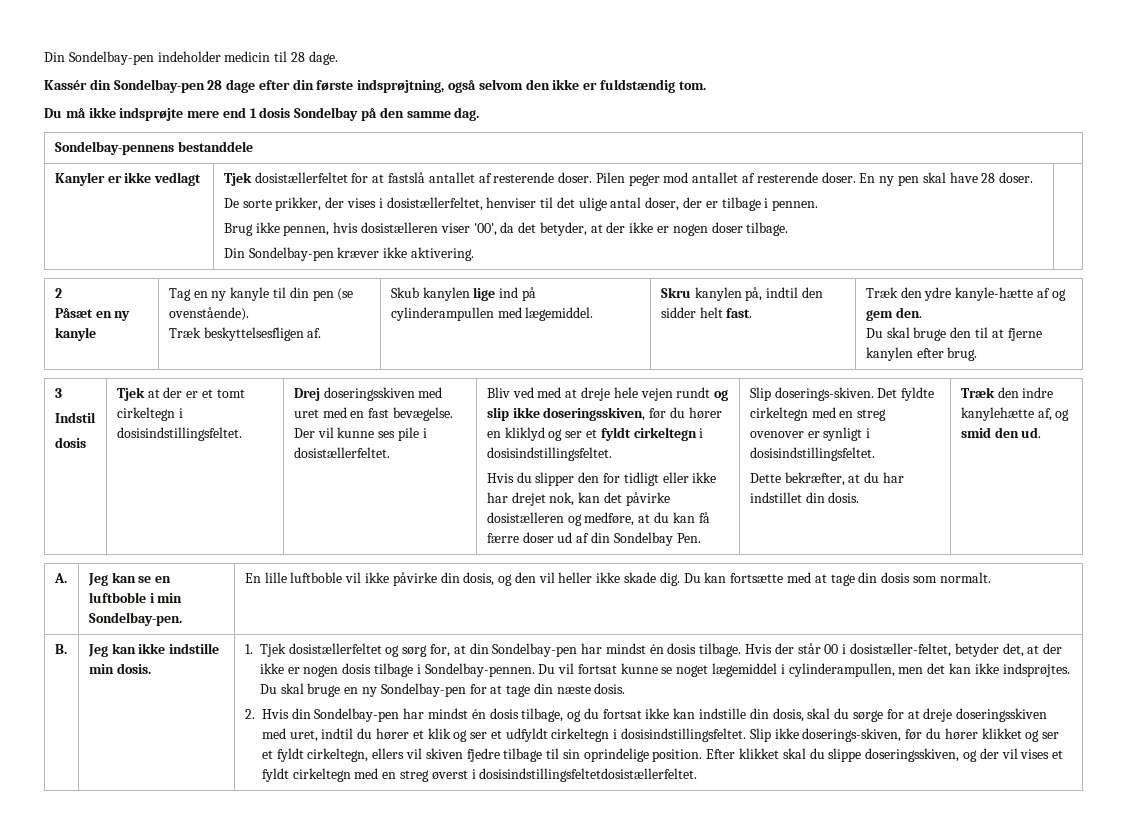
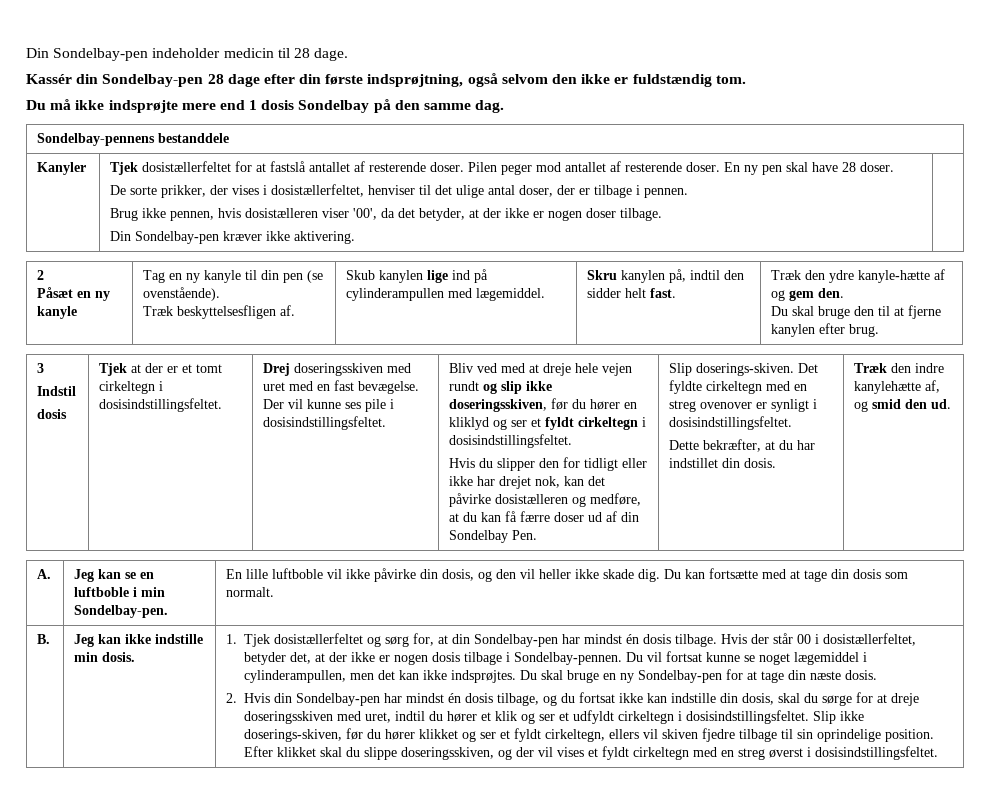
[107,172,202,186] er ikke vedlagt -> (87, 168) none
[293,447,390,458] dosistællerfeltet. -> [263,416,387,430] dosisindstillingsfeltet.
[849,643,951,657] dosistæller-feltet, -> [823,633,917,646] dosistællerfeltet,
[479,768,698,782] dosisindstillingsfeltetdosistællerfeltet. -> [815,746,939,760] dosisindstillingsfeltet.

